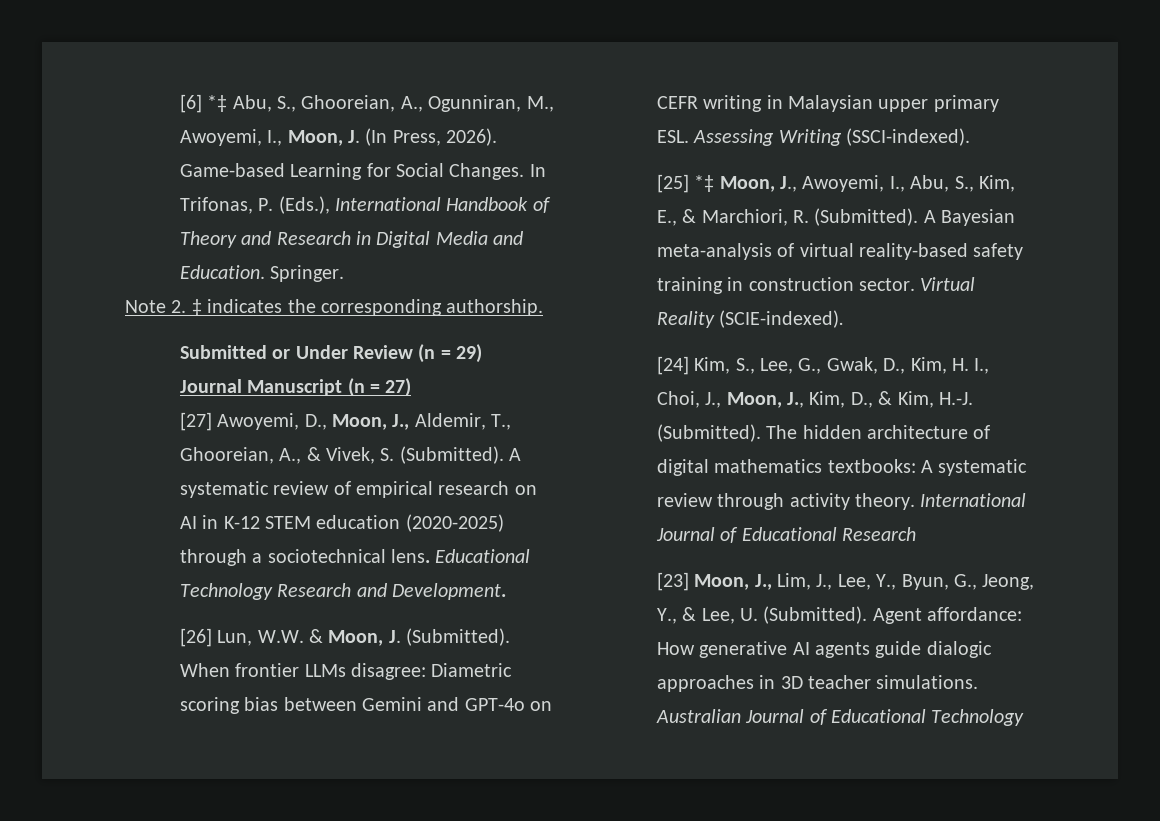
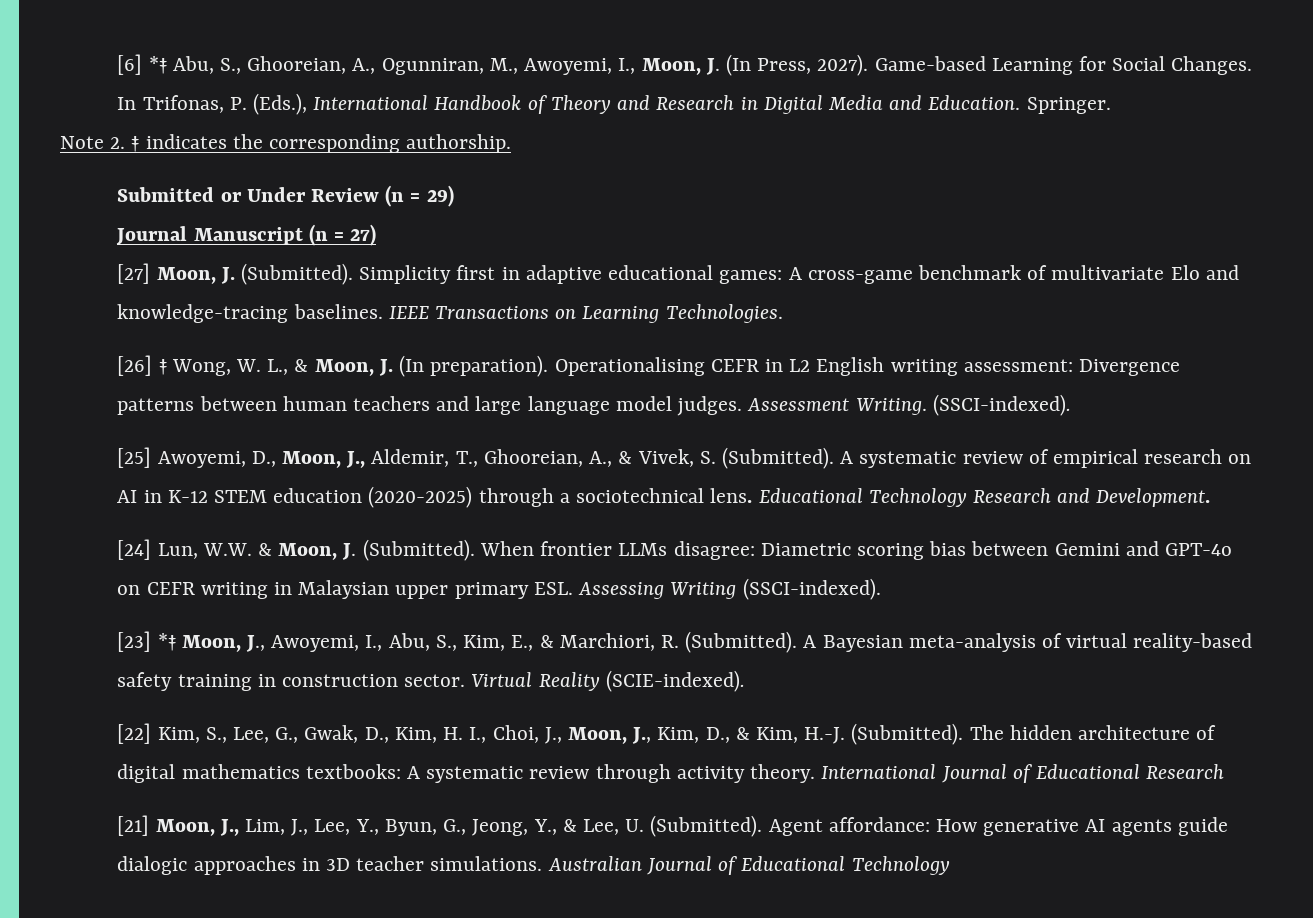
[446,128,498,146] 2026). -> [817,54,869,76] 2027).
(212, 421) none -> [156,263,1239,285] [117,304,783,323] [117,355,1181,377] [117,394,1071,416] [117,447,152,468] Moon, J. (Submitted). Simplicity first in adaptive educational games: A cross-game benchmark of multivariate Elo and knowledge-tracing baselines. IEEE Transactions on Learning Technologies. // [26] ‡ Wong, W. L., & Moon, J. (In preparation). Operationalising CEFR in L2 English writing assessment: Divergence patterns between human teachers and large language model judges. Assessment Writing. (SSCI-indexed). // [25]
[179,628,212,647] [26] -> [117,539,152,560] [24]
[656,174,689,193] [25] -> [117,631,152,652] [23]
[656,356,689,375] [24] -> [117,723,152,744] [22]
[656,572,689,591] [23] -> [117,815,150,836] [21]

